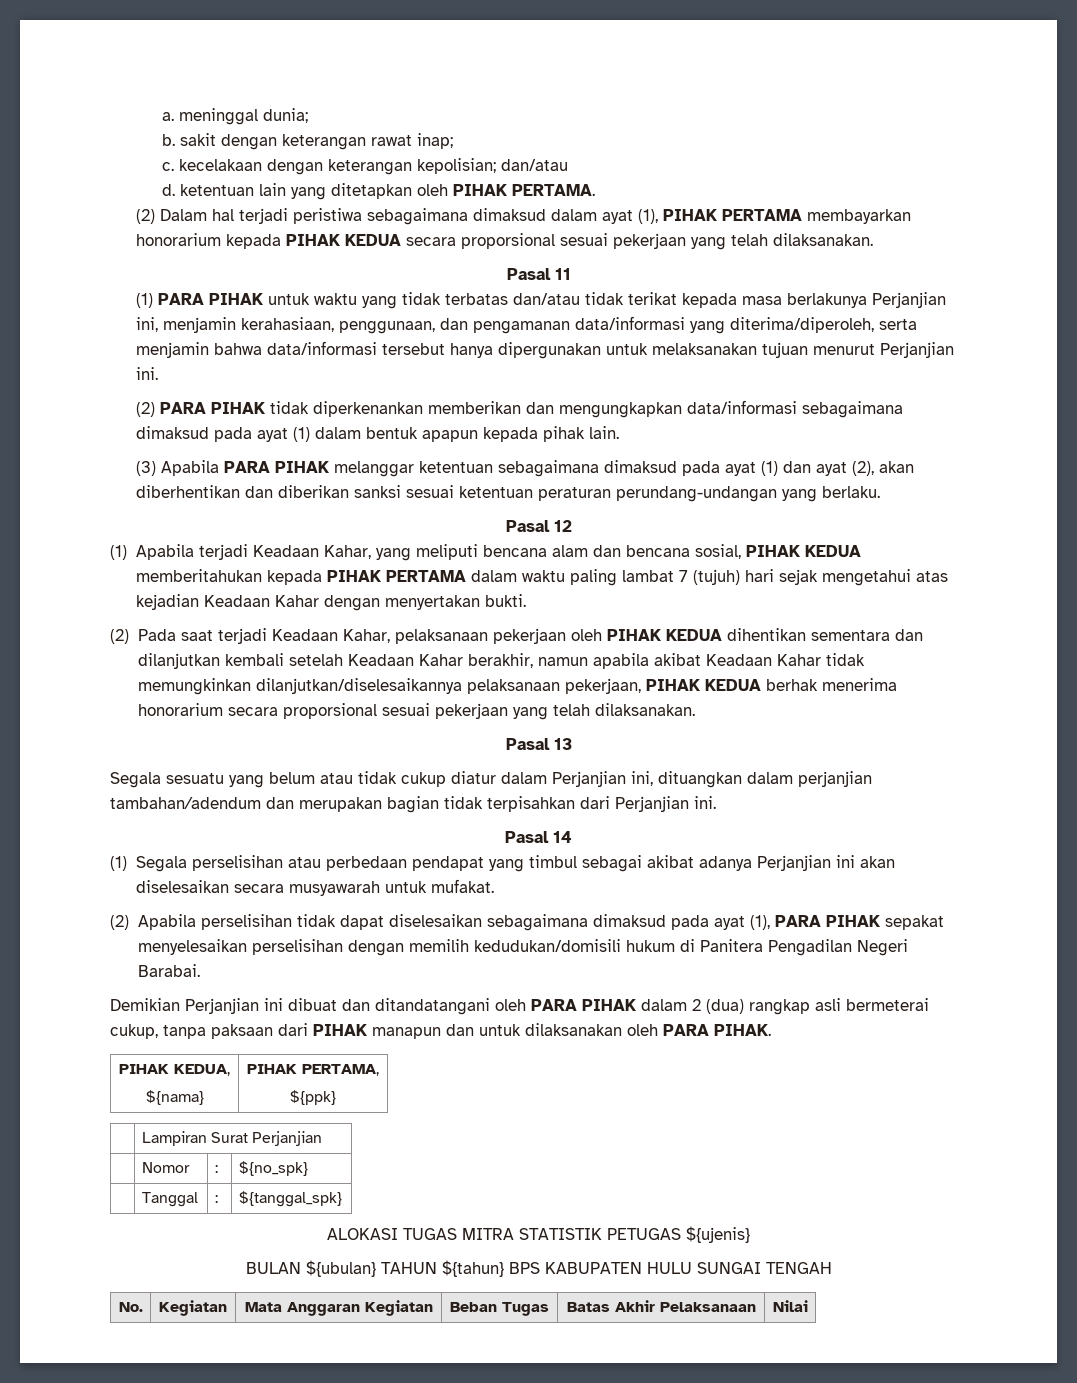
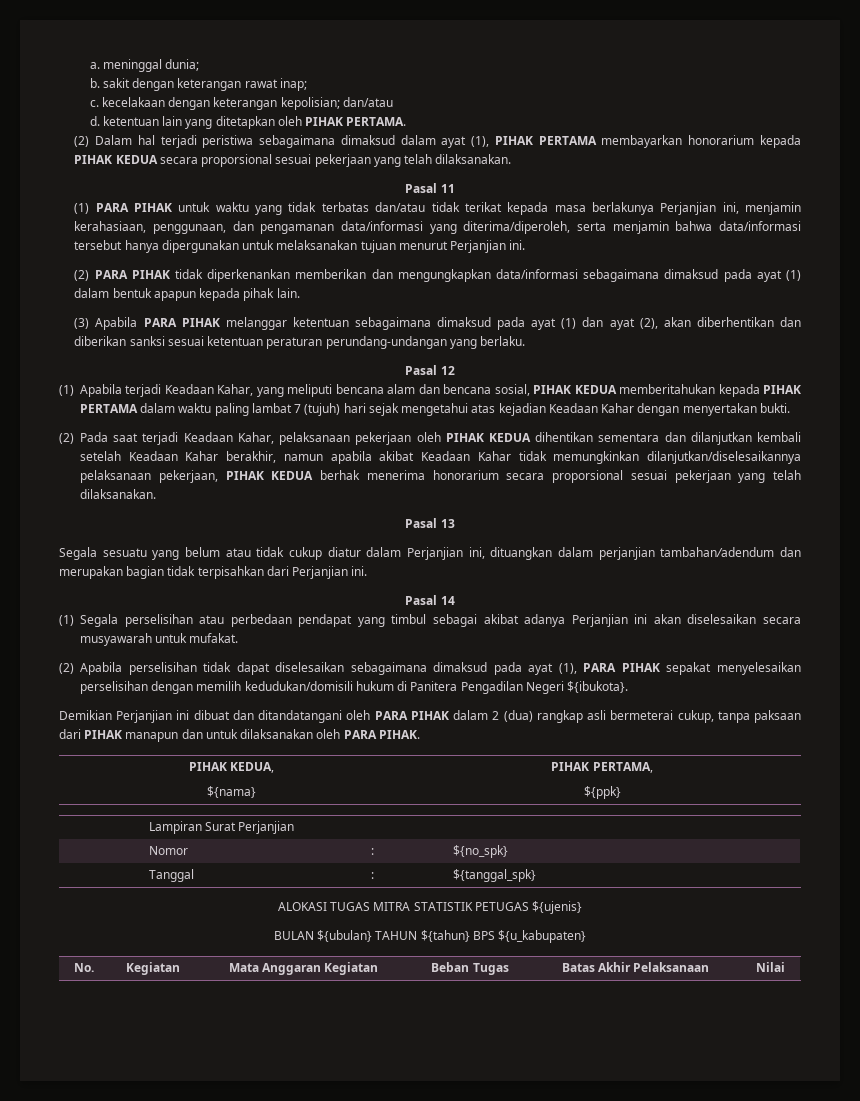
[137,964,200,977] Barabai. -> [567,681,629,693] ${ibukota}.
[544,1262,832,1274] KABUPATEN HULU SUNGAI TENGAH -> [498,930,587,943] ${u_kabupaten}

